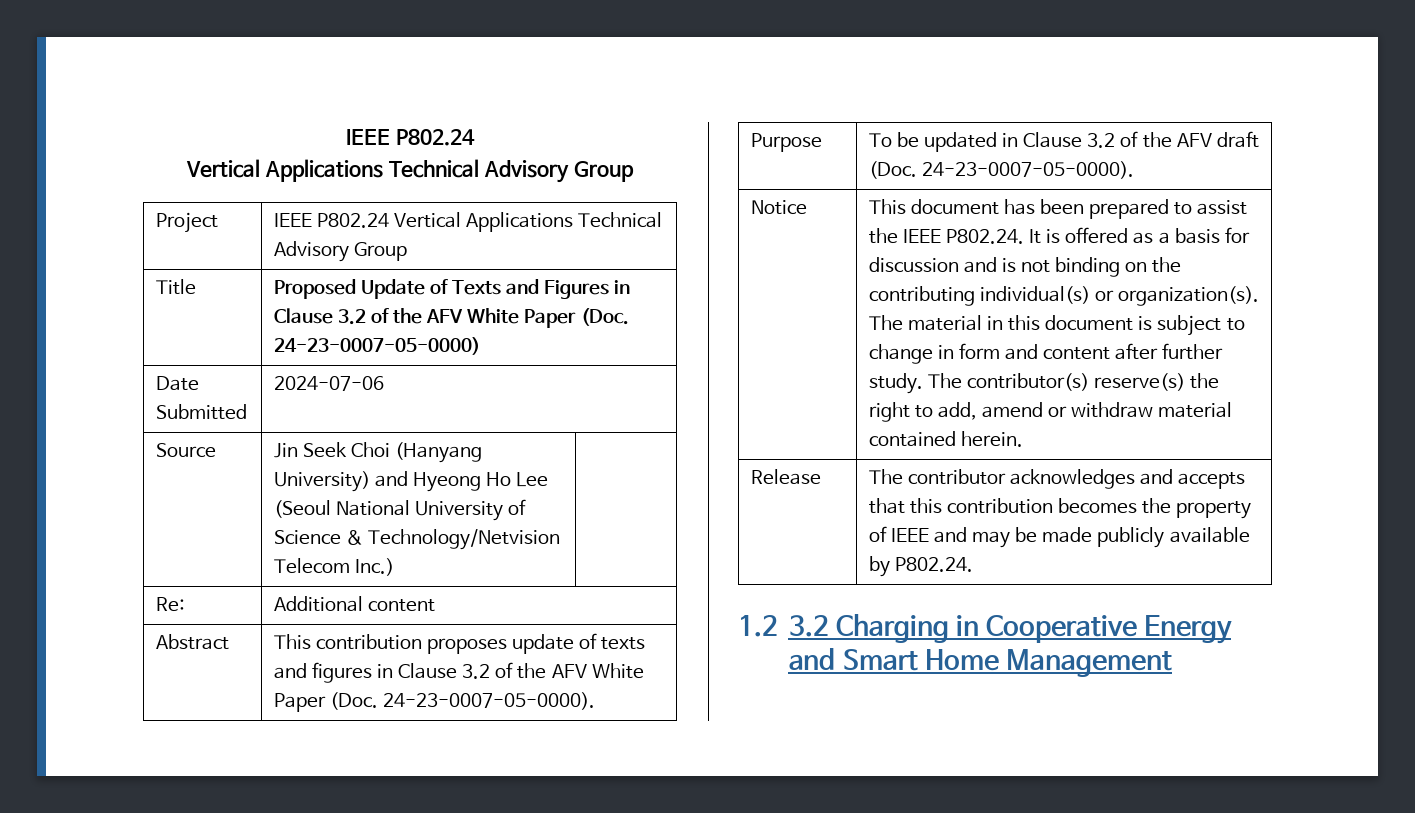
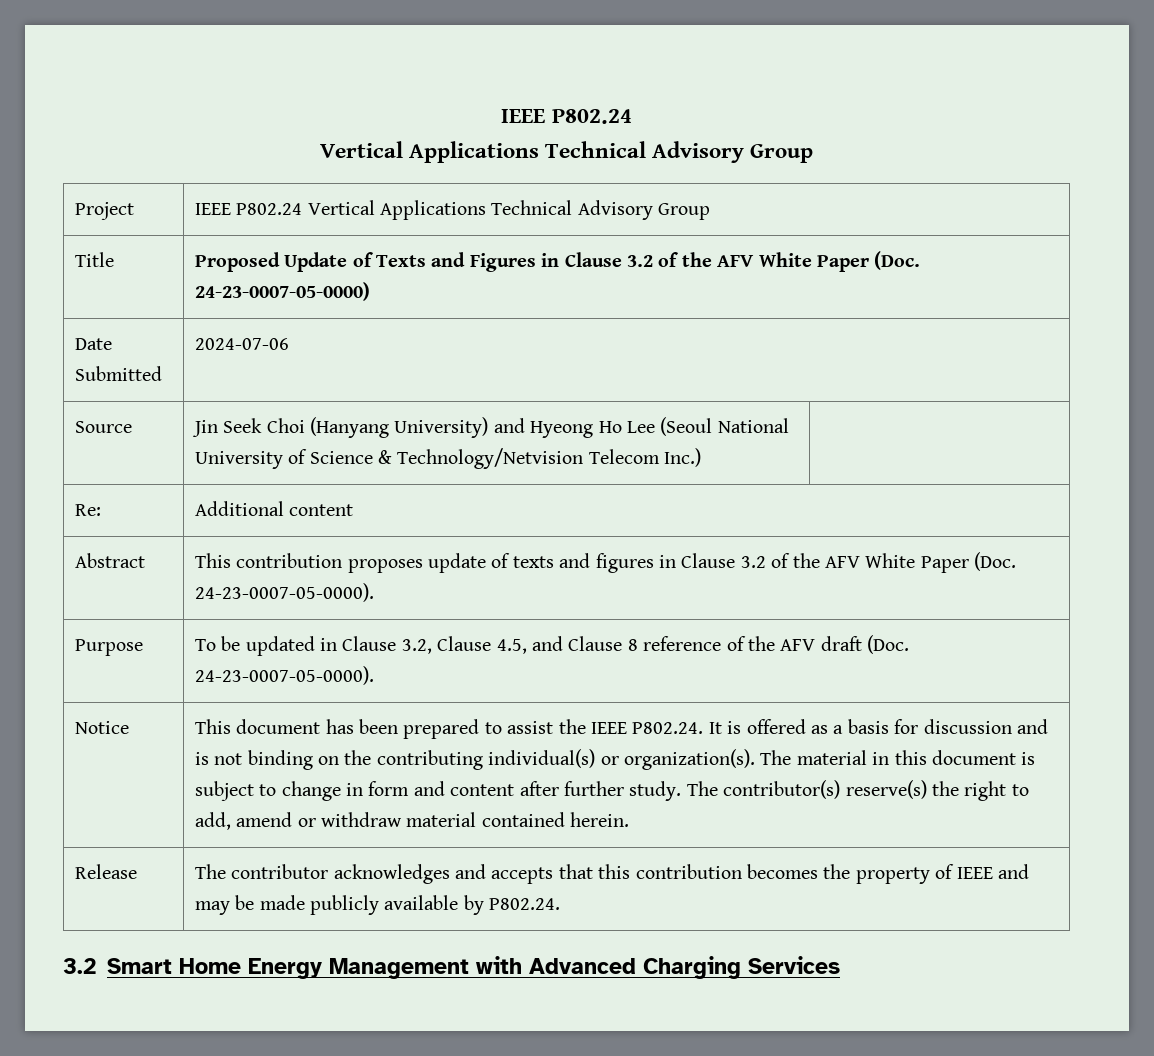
[1087,133,1116,148] 3.2 -> [401,636,722,654] 3.2, Clause 4.5, and Clause 8 reference
[738,614,1233,644] [788,648,1172,677] 1.2 3.2 Charging in Cooperative Energy and Smart Home Management -> [63,956,841,979] 3.2 Smart Home Energy Management with Advanced Charging Services

